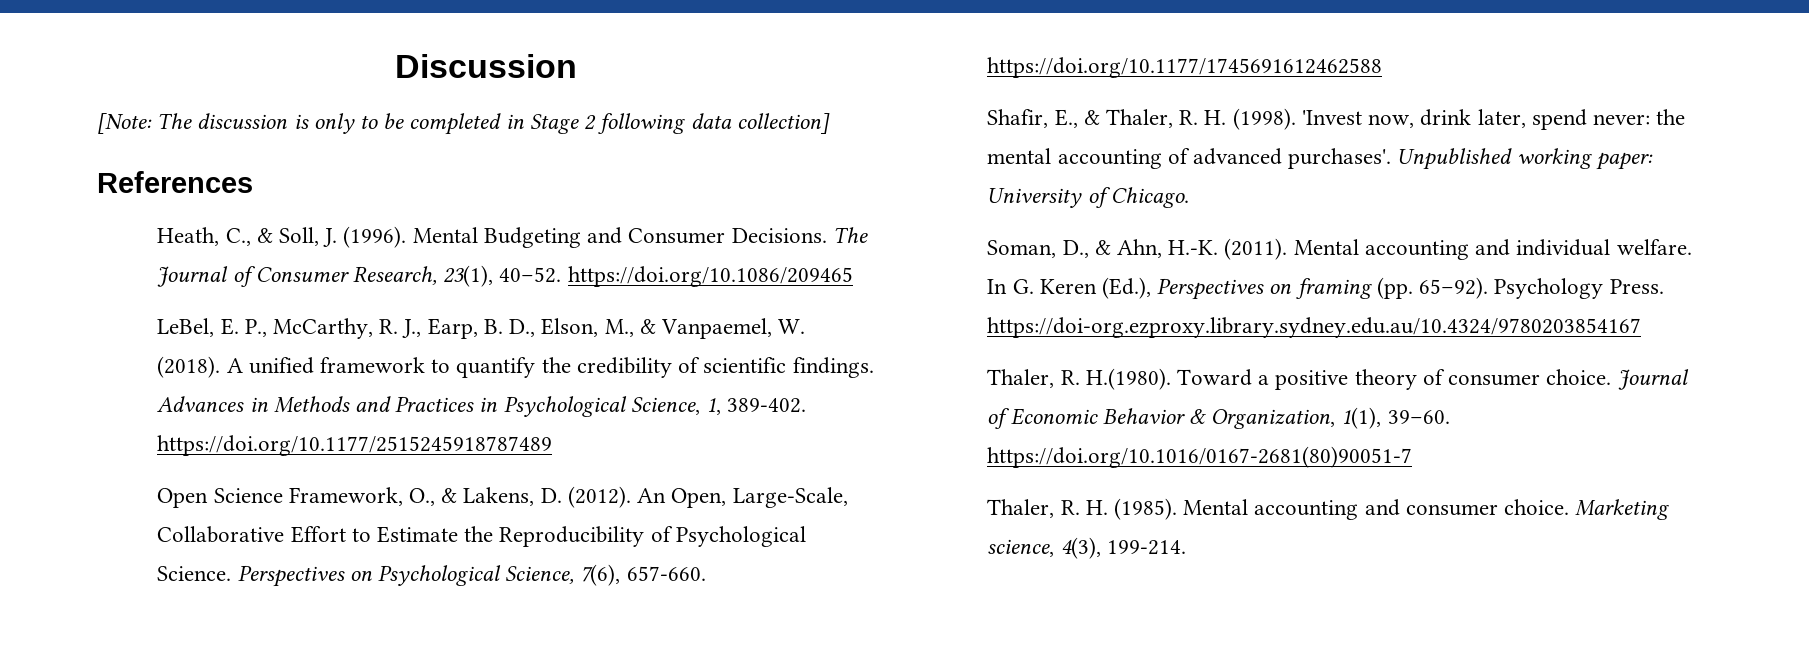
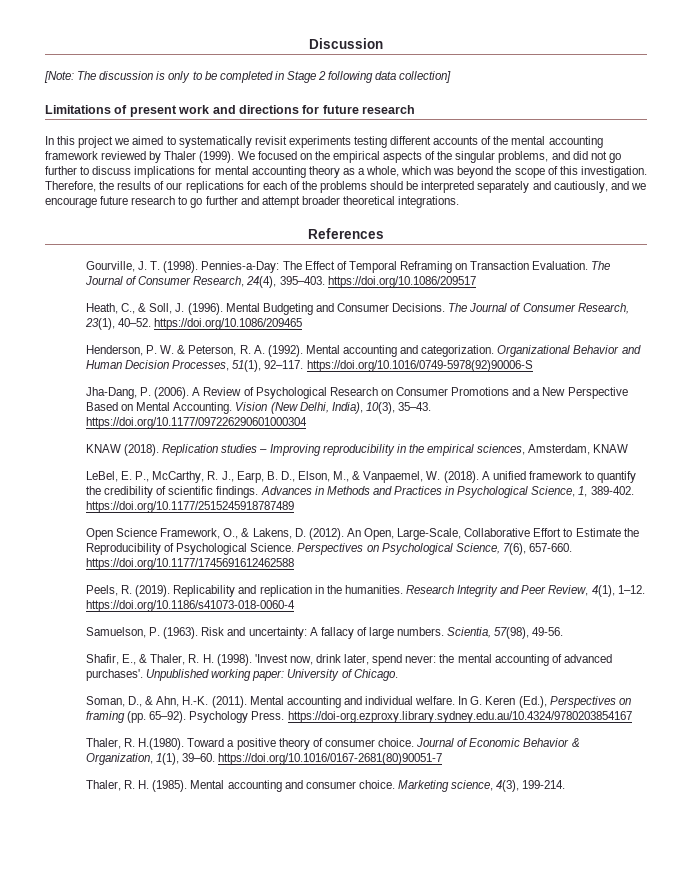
[97,171,253,193] References -> [45,105,415,117] [45,136,603,148] [45,151,621,163] [45,166,647,178] [45,181,646,193] [45,196,460,208] [308,228,384,239] [86,261,611,273] [85,276,476,288] Limitations of present work and directions for future research // In this project we aimed to systematically revisit experiments testing different accounts of the mental accounting framework reviewed by Thaler (1999). We focused on the empirical aspects of the singular problems, and did not go further to discuss implications for mental accounting theory as a whole, which was beyond the scope of this investigation. Therefore, the results of our replications for each of the problems should be interpreted separately and cautiously, and we encourage future research to go further and attempt broader theoretical integrations. // References // Gourville, J. T. (1998). Pennies‐a‐Day: The Effect of Temporal Reframing on Transaction Evaluation. The Journal of Consumer Research, 24(4), 395–403. https://doi.org/10.1086/209517
(853, 276) none -> [86,345,641,357] [86,360,533,372] [86,387,628,399] [86,402,431,414] [86,417,308,429] [86,444,629,456] // Henderson, P. W. & Peterson, R. A. (1992). Mental accounting and categorization. Organizational Behavior and Human Decision Processes, 51(1), 92–117. https://doi.org/10.1016/0749-5978(92)90006-S // Jha-Dang, P. (2006). A Review of Psychological Research on Consumer Promotions and a New Perspective Based on Mental Accounting. Vision (New Delhi, India), 10(3), 35–43. https://doi.org/10.1177/097226290601000304 // KNAW (2018). Replication studies – Improving reproducibility in the empirical sciences, Amsterdam, KNAW
(1383, 67) none -> [86,585,645,597] [86,600,296,612] [86,627,564,639] // Peels, R. (2019). Replicability and replication in the humanities. Research Integrity and Peer Review, 4(1), 1–12. https://doi.org/10.1186/s41073-018-0060-4 // Samuelson, P. (1963). Risk and uncertainty: A fallacy of large numbers. Scientia, 57(98), 49-56.

